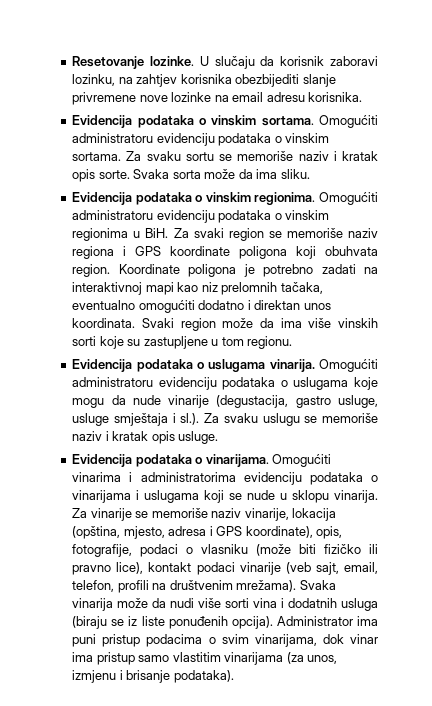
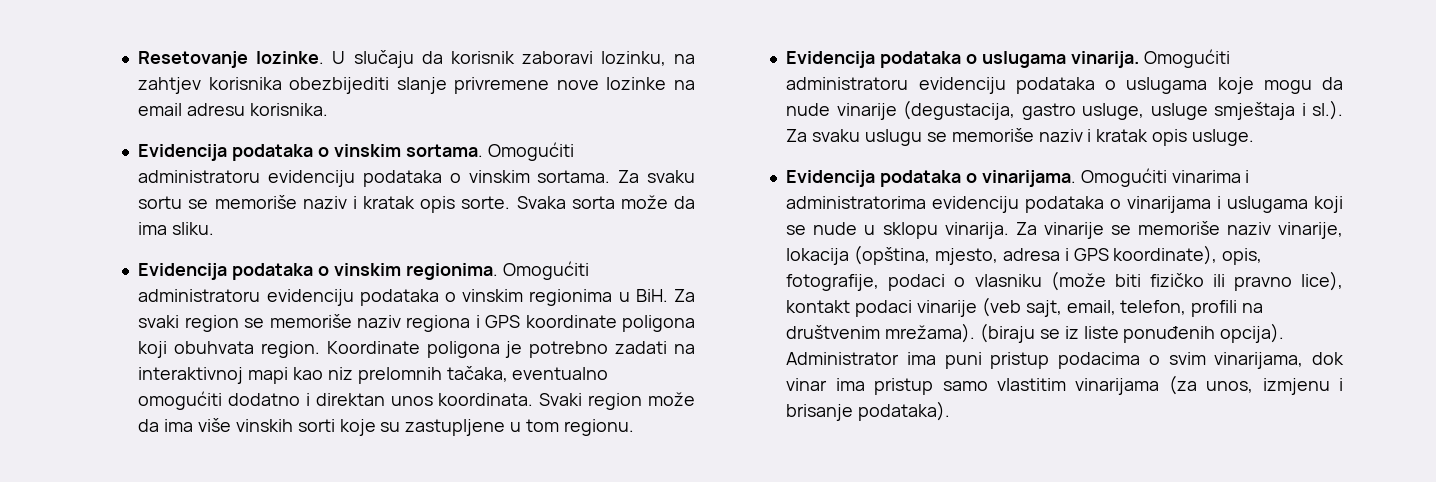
[299,580,336,590] [72,598,378,611] Svaka vinarija može da nudi više sorti vina i dodatnih usluga -> (976, 333) none

